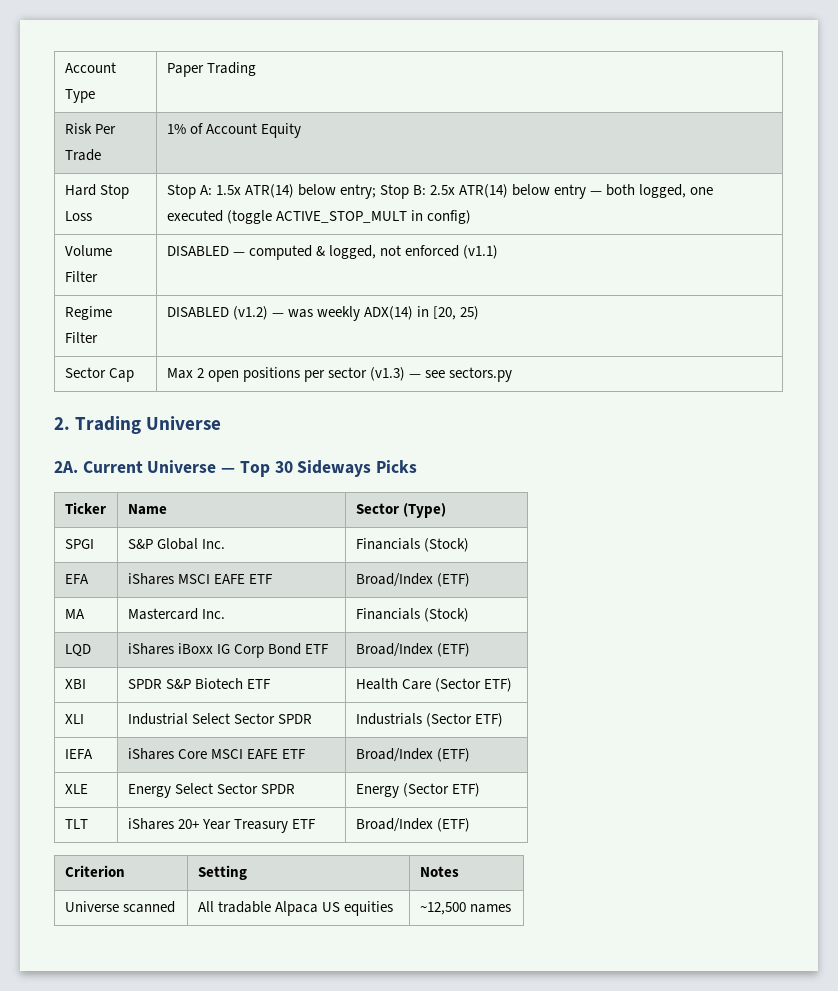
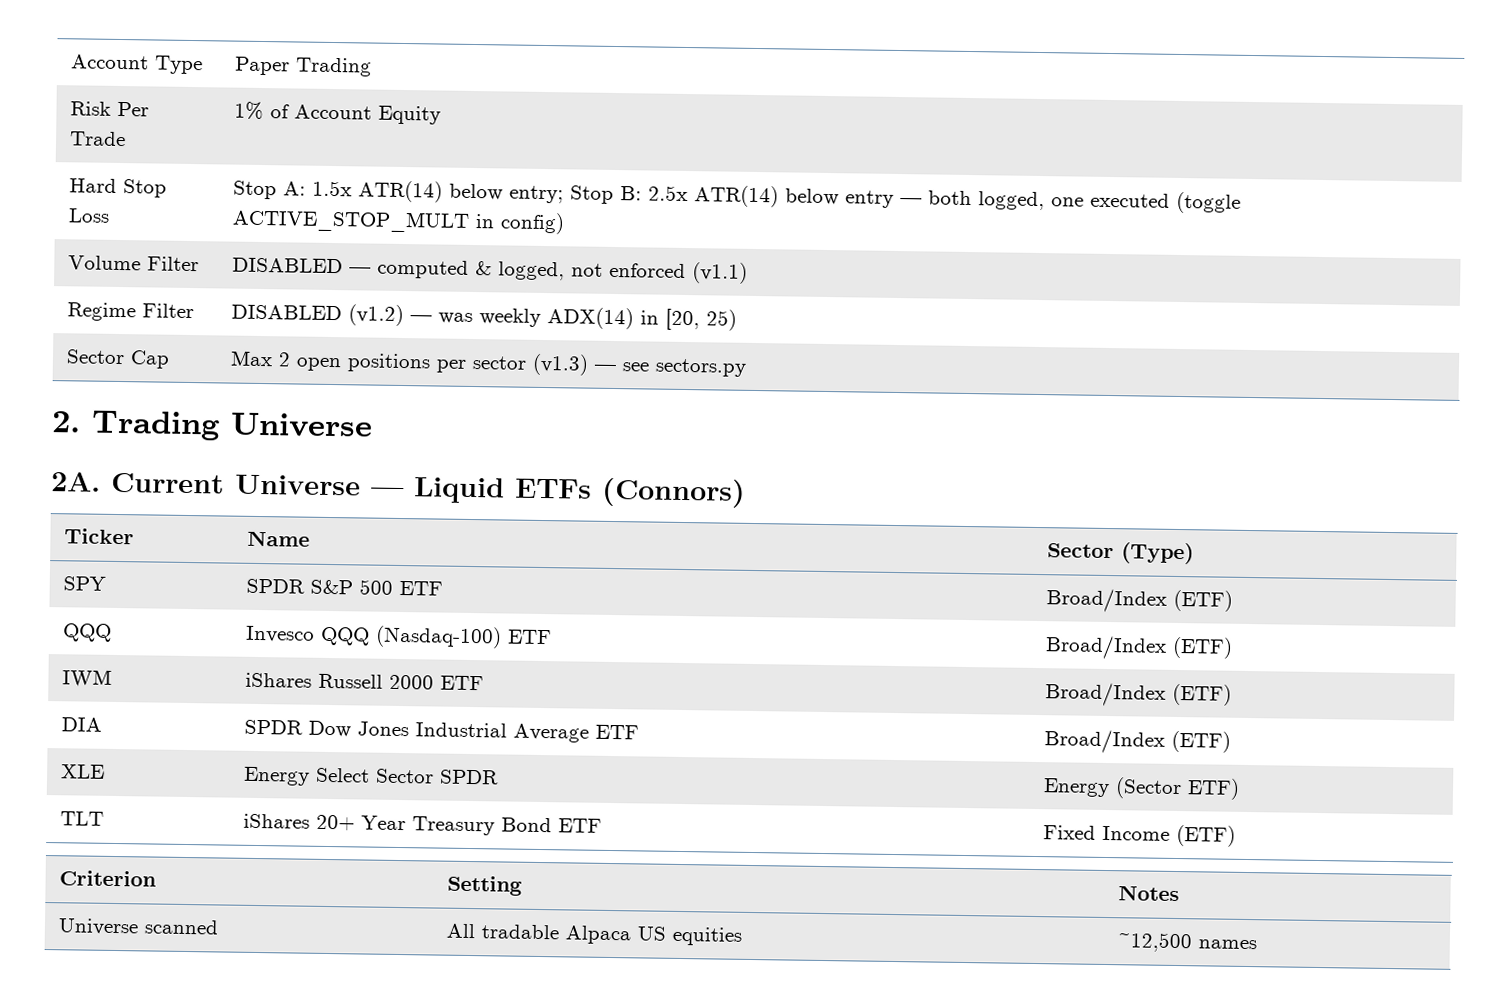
[239,460,418,477] Top 30 Sideways Picks -> [413,477,746,508] Liquid ETFs (Connors)
[64,539,94,549] [127,538,225,550] [355,538,469,552] [64,574,89,584] [127,573,273,585] [355,573,470,587] [64,609,85,619] [127,608,225,620] [355,608,469,622] [64,644,91,657] [127,643,329,658] [355,643,470,657] [64,679,86,689] [127,678,271,689] [355,678,512,692] [64,714,84,724] [127,713,312,725] [355,713,503,727] [64,749,93,759] [127,748,278,760] SPGI | S&P Global Inc. | Financials (Stock) // EFA | iShares MSCI EAFE ETF | Broad/Index (ETF) // MA | Mastercard Inc. | Financials (Stock) // LQD | iShares iBoxx IG Corp Bond ETF | Broad/Index (ETF) // XBI | SPDR S&P Biotech ETF | Health Care (Sector ETF) // XLI | Industrial Select Sector SPDR | Industrials (Sector ETF) // IEFA | iShares Core MSCI EAFE -> [62,576,106,591] [245,578,443,596] [1045,588,1233,613] [61,623,112,642] [244,625,552,649] [1044,635,1233,660] [61,669,112,687] [244,672,484,691] [1044,682,1232,707] [60,717,102,732] [243,719,589,743] SPY | SPDR S&P 500 ETF | Broad/Index (ETF) // QQQ | Invesco QQQ (Nasdaq-100) ETF | Broad/Index (ETF) // IWM | iShares Russell 2000 ETF | Broad/Index (ETF) // DIA | SPDR Dow Jones Industrial Average
[291,819,316,829] [355,818,433,832] ETF | Broad/Index -> [500,817,602,833] [1042,825,1170,841] Bond ETF | Fixed Income

